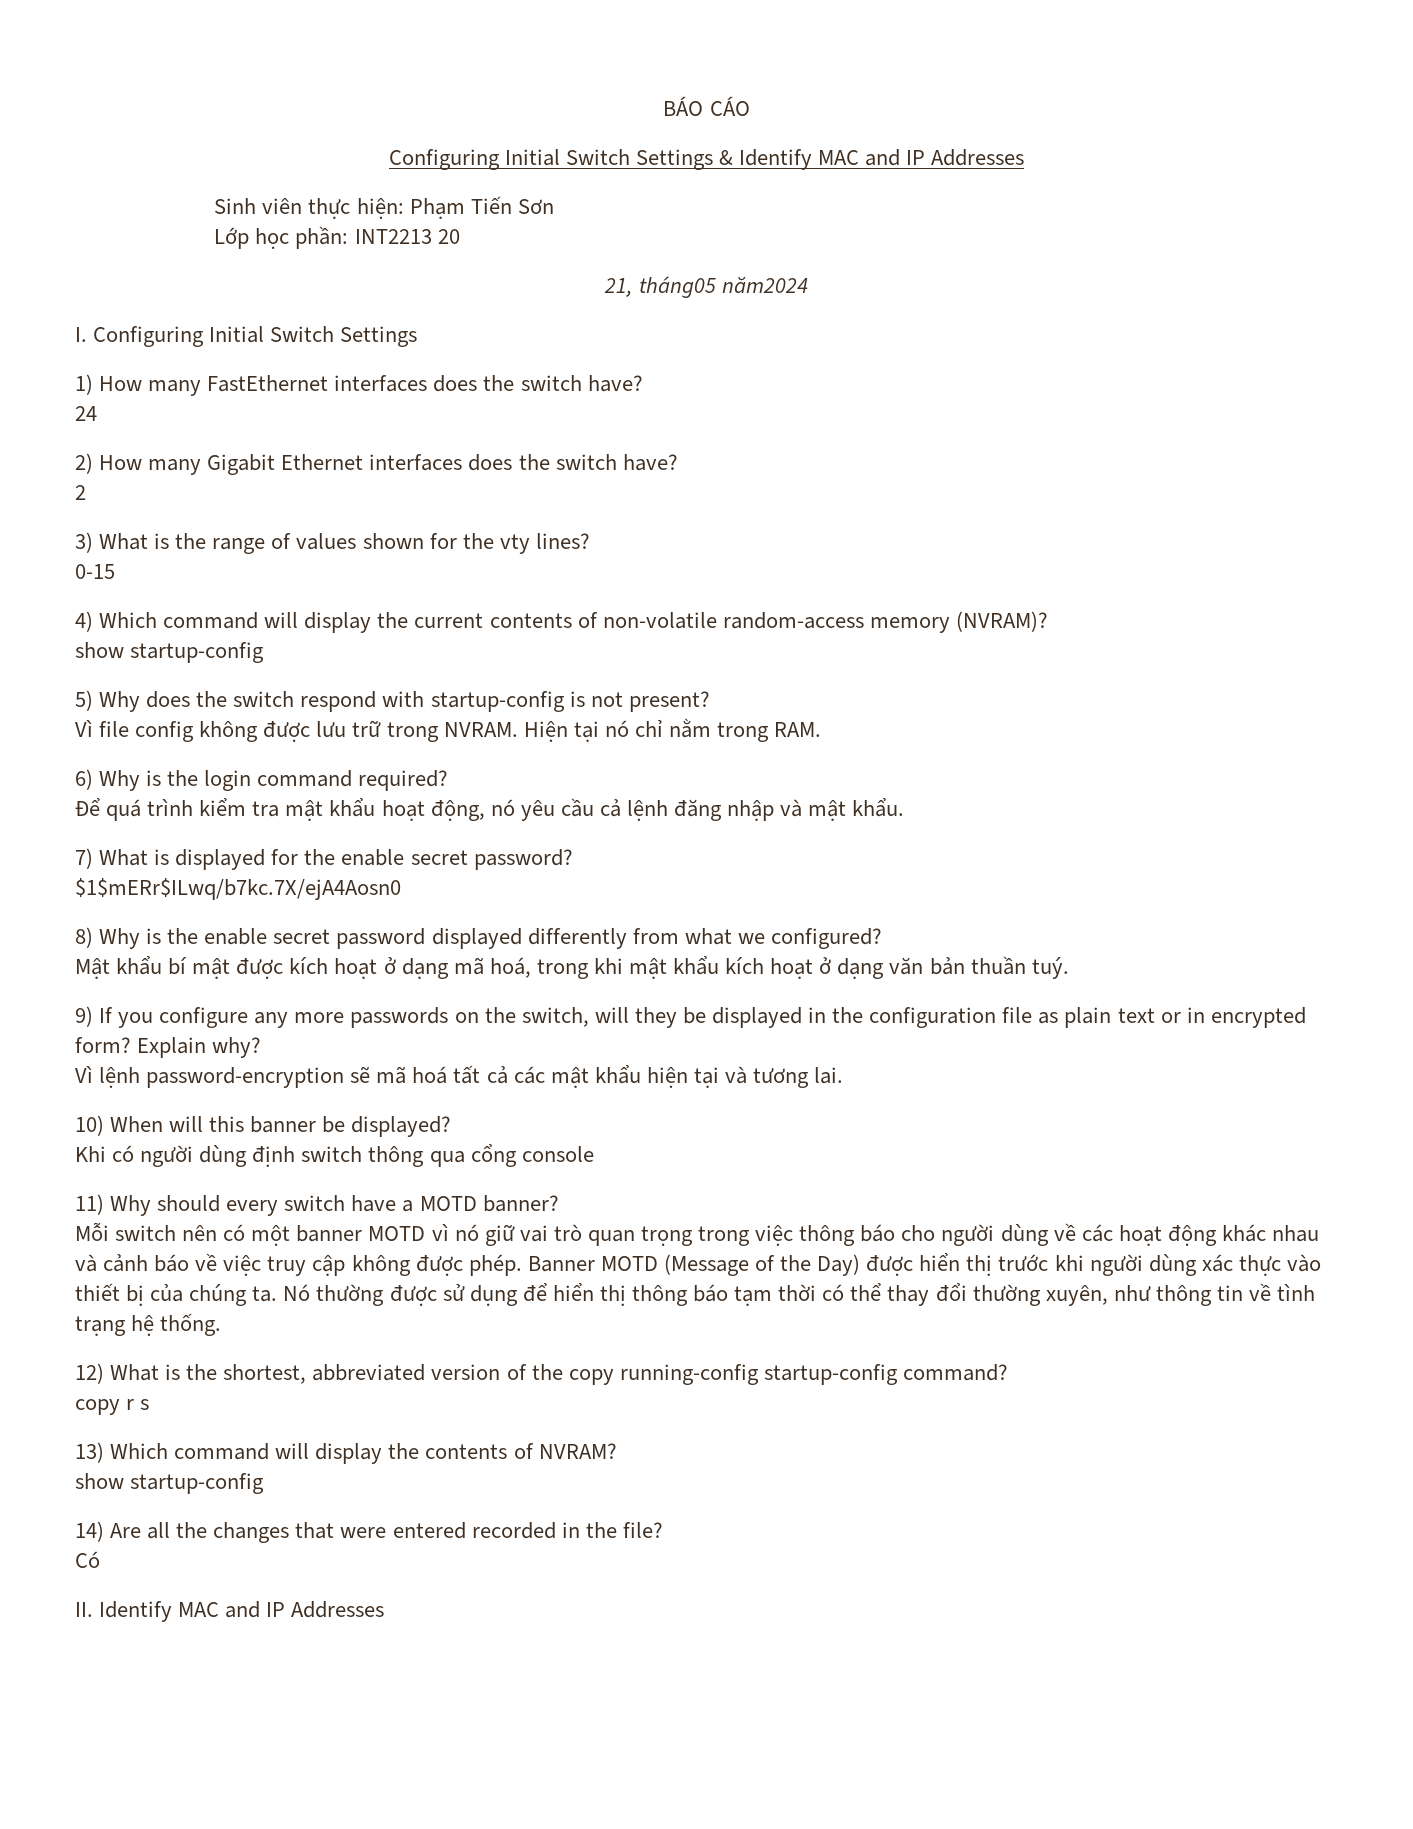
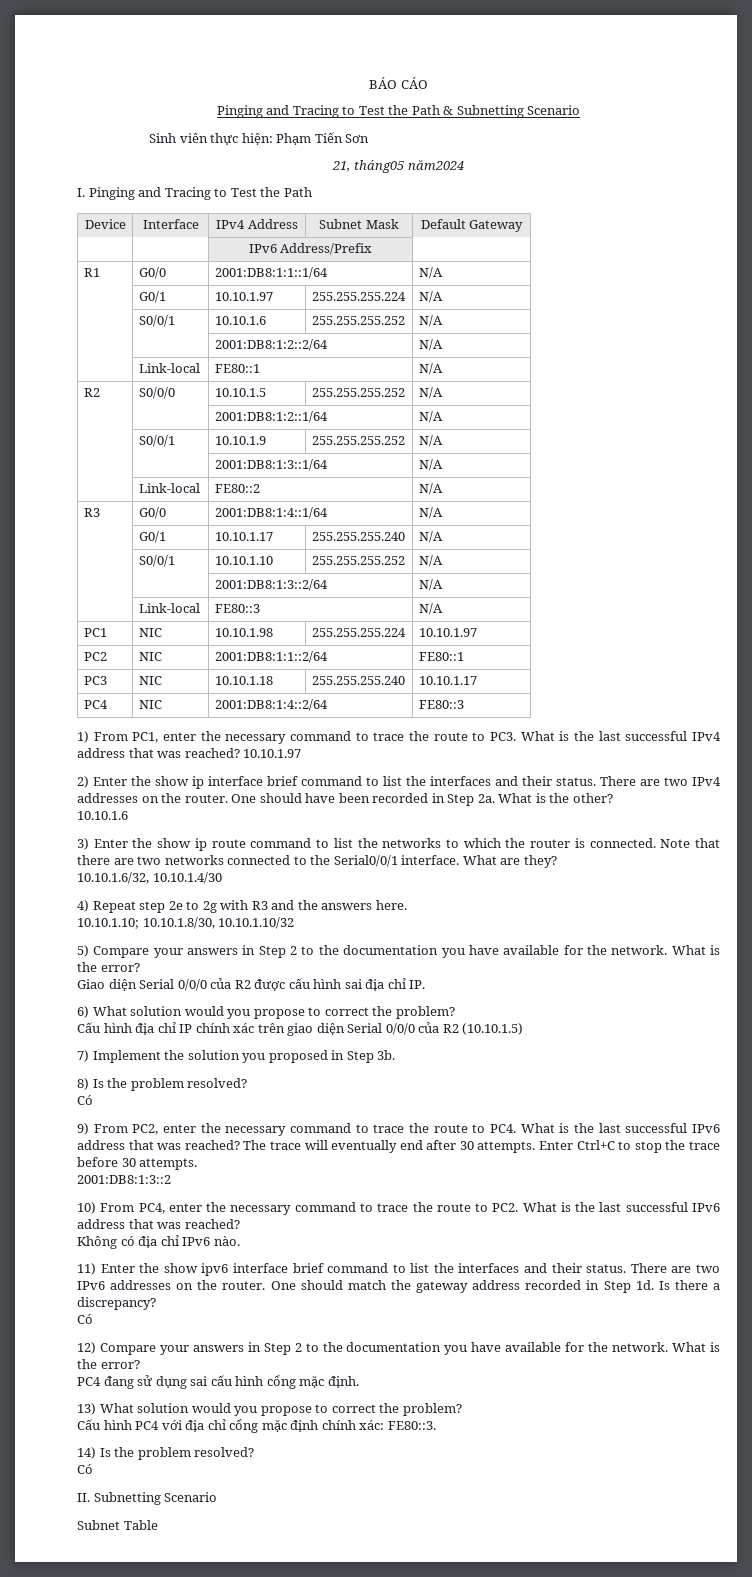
[388,149,1025,170] Configuring Initial Switch Settings & Identify MAC and IP Addresses -> [216,105,581,118] Pinging and Tracing to Test the Path & Subnetting Scenario
[214,226,460,249] // Lớp học phần: INT2213 20 -> (370, 138) none
[93,326,418,347] [75,374,643,396] [75,406,97,421] [75,453,678,475] [75,485,86,500] [75,532,590,554] [75,564,115,579] [75,611,1048,633] [75,642,265,663] [75,690,710,712] [75,718,822,742] [75,769,449,791] [75,797,905,821] [75,848,573,870] [75,878,401,900] [75,927,882,949] [75,955,1069,979] [75,1006,1306,1028] [75,1037,262,1058] [75,1064,844,1088] [75,1115,452,1137] [75,1143,594,1167] [75,1194,559,1216] [75,1222,1319,1246] [75,1252,1321,1276] [75,1282,1316,1306] [75,1313,222,1336] [75,1363,1008,1385] [75,1399,150,1415] [75,1442,617,1464] [75,1473,265,1494] [75,1521,663,1543] [75,1551,100,1568] [75,1601,385,1622] Configuring Initial Switch Settings // 1) How many FastEthernet interfaces does the switch have? // 24 // 2) How many Gigabit Ethernet interfaces does the switch have? // 2 // 3) What is the range of values shown for the vty lines? // 0-15 // 4) Which command will display the current contents of non-volatile random-access memory (NVRAM)? // show startup-config // 5) Why does the switch respond with startup-config is not present? // Vì file config không được lưu trữ trong NVRAM. Hiện tại nó chỉ nằm trong RAM. // 6) Why is the login command required? // Để quá trình kiểm tra mật khẩu hoạt động, nó yêu cầu cả lệnh đăng nhập và mật khẩu. // 7) What is displayed for the enable secret password? // $1$mERr$ILwq/b7kc.7X/ejA4Aosn0 // 8) Why is the enable secret password displayed differently from what we configured? // Mật khẩu bí mật được kích hoạt ở dạng mã hoá, trong khi mật khẩu kích hoạt ở dạng văn bản thuần tuý. // 9) If you configure any more passwords on the switch, will they be displayed in the configuration file as plain text or in encrypted form? Explain why? // Vì lệnh password-encryption sẽ mã hoá tất cả các mật khẩu hiện tại và tương lai. // 10) When will this banner be displayed? // Khi có người dùng định switch thông qua cổng console // 11) Why should every switch have a MOTD banner? // Mỗi switch nên có một banner MOTD vì nó giữ vai trò quan trọng trong việc thông báo cho người dùng về các hoạt động khác nhau và cảnh báo về việc truy cập không được phép. Banner MOTD (Message of the Day) được hiển thị trước khi người dùng xác thực vào thiết bị của chúng ta. Nó thường được sử dụng để hiển thị thông báo tạm thời có thể thay đổi thường xuyên, như thông tin về tình trạng hệ thống. // 12) What is the shortest, abbreviated version of the copy running-config startup-config command? // copy r s // 13) Which command will display the contents of NVRAM? // show startup-config // 14) Are all the changes that were entered recorded in the file? // Có // II. Identify MAC and IP Addresses -> [88,187,312,200] [84,219,126,229] [142,219,199,229] [216,219,298,229] [319,219,399,229] [420,219,524,232] [248,243,373,255] [83,268,100,277] [138,267,166,279] [214,267,328,279] [418,267,443,279] [138,291,166,303] [214,292,273,301] [311,292,406,301] [418,291,443,303] [138,315,175,327] [214,316,266,325] [311,316,405,325] [418,315,443,327] [214,339,328,351] [418,339,443,351] [138,363,200,373] [214,364,260,373] [418,363,443,375] [83,388,100,397] [138,387,175,399] [214,388,266,397] [311,388,405,397] [418,387,443,399] [214,411,328,423] [418,411,443,423] [138,435,175,447] [214,436,266,445] [311,436,405,445] [418,435,443,447] [214,459,328,471] [418,459,443,471] [138,483,200,493] [214,484,260,493] [418,483,443,495] [83,508,100,517] [138,507,166,519] [214,507,328,519] [418,507,443,519] [138,531,166,543] [214,532,273,541] [311,532,405,541] [418,531,443,543] [138,555,175,567] [214,556,273,565] [311,556,405,565] [418,555,443,567] [214,579,328,591] [418,579,443,591] [138,603,200,613] [214,604,260,613] [418,603,443,615] [83,628,107,637] [138,628,162,637] [214,628,273,637] [311,628,406,637] [418,628,477,637] [83,652,107,661] [138,652,162,661] [214,651,328,663] [418,652,464,661] [83,676,107,685] [138,676,162,685] [214,676,273,685] [311,676,405,685] [418,676,477,685] [83,700,108,709] [138,700,162,709] [214,699,328,711] [418,700,464,709] [77,731,721,744] [77,748,302,758] [77,776,721,789] [77,793,613,806] [77,811,128,820] [77,838,720,851] [77,855,557,868] [77,872,222,884] [77,900,407,913] [77,917,295,929] [77,945,721,958] [77,962,140,972] [77,978,426,991] [77,1006,455,1019] [77,1022,524,1036] [77,1050,396,1063] [77,1078,248,1091] [77,1095,93,1105] [77,1123,720,1136] [77,1140,720,1153] [77,1157,198,1170] [77,1175,171,1184] [77,1202,720,1215] [77,1219,240,1229] [77,1235,240,1249] [77,1263,720,1276] [77,1280,721,1293] [77,1297,156,1310] [77,1314,93,1324] [77,1342,721,1355] [77,1359,140,1369] [77,1375,359,1389] [77,1403,462,1416] [77,1419,436,1433] [77,1447,255,1460] [77,1464,93,1474] [77,1492,218,1505] [77,1520,158,1530] Pinging and Tracing to Test the Path // Device | Interface | IPv4 Address | Subnet Mask | Default Gateway // | | IPv6 Address/Prefix | // R1 | G0/0 | 2001:DB8:1:1::1/64 | N/A // | G0/1 | 10.10.1.97 | 255.255.255.224 | N/A // | S0/0/1 | 10.10.1.6 | 255.255.255.252 | N/A // | | 2001:DB8:1:2::2/64 | N/A // | Link-local | FE80::1 | N/A // R2 | S0/0/0 | 10.10.1.5 | 255.255.255.252 | N/A // | | 2001:DB8:1:2::1/64 | N/A // | S0/0/1 | 10.10.1.9 | 255.255.255.252 | N/A // | | 2001:DB8:1:3::1/64 | N/A // | Link-local | FE80::2 | N/A // R3 | G0/0 | 2001:DB8:1:4::1/64 | N/A // | G0/1 | 10.10.1.17 | 255.255.255.240 | N/A // | S0/0/1 | 10.10.1.10 | 255.255.255.252 | N/A // | | 2001:DB8:1:3::2/64 | N/A // | Link-local | FE80::3 | N/A // PC1 | NIC | 10.10.1.98 | 255.255.255.224 | 10.10.1.97 // PC2 | NIC | 2001:DB8:1:1::2/64 | FE80::1 // PC3 | NIC | 10.10.1.18 | 255.255.255.240 | 10.10.1.17 // PC4 | NIC | 2001:DB8:1:4::2/64 | FE80::3 // 1) From PC1, enter the necessary command to trace the route to PC3. What is the last successful IPv4 address that was reached? 10.10.1.97 // 2) Enter the show ip interface brief command to list the interfaces and their status. There are two IPv4 addresses on the router. One should have been recorded in Step 2a. What is the other? // 10.10.1.6 // 3) Enter the show ip route command to list the networks to which the router is connected. Note that there are two networks connected to the Serial0/0/1 interface. What are they? // 10.10.1.6/32, 10.10.1.4/30 // 4) Repeat step 2e to 2g with R3 and the answers here. // 10.10.1.10; 10.10.1.8/30, 10.10.1.10/32 // 5) Compare your answers in Step 2 to the documentation you have available for the network. What is the error? // Giao diện Serial 0/0/0 của R2 được cấu hình sai địa chỉ IP. // 6) What solution would you propose to correct the problem? // Cấu hình địa chỉ IP chính xác trên giao diện Serial 0/0/0 của R2 (10.10.1.5) // 7) Implement the solution you proposed in Step 3b. // 8) Is the problem resolved? // Có // 9) From PC2, enter the necessary command to trace the route to PC4. What is the last successful IPv6 address that was reached? The trace will eventually end after 30 attempts. Enter Ctrl+C to stop the trace before 30 attempts. // 2001:DB8:1:3::2 // 10) From PC4, enter the necessary command to trace the route to PC2. What is the last successful IPv6 address that was reached? // Không có địa chỉ IPv6 nào. // 11) Enter the show ipv6 interface brief command to list the interfaces and their status. There are two IPv6 addresses on the router. One should match the gateway address recorded in Step 1d. Is there a discrepancy? // Có // 12) Compare your answers in Step 2 to the documentation you have available for the network. What is the error? // PC4 đang sử dụng sai cấu hình cổng mặc định. // 13) What solution would you propose to correct the problem? // Cấu hình PC4 với địa chỉ cổng mặc định chính xác: FE80::3. // 14) Is the problem resolved? // Có // II. Subnetting Scenario // Subnet Table

